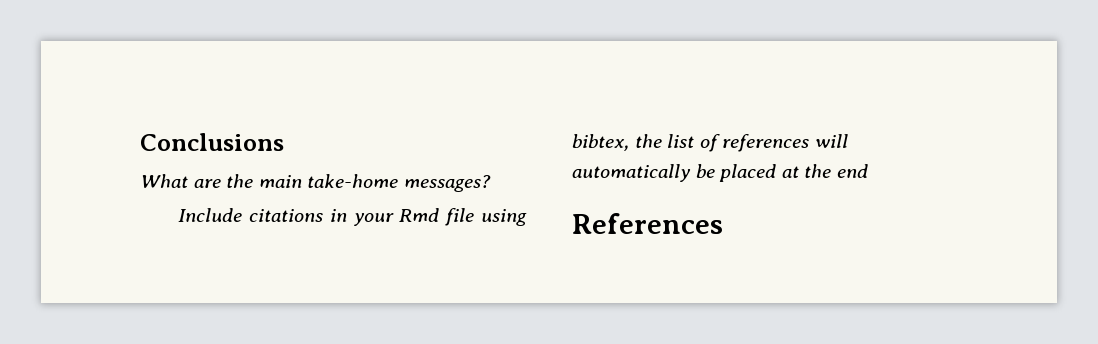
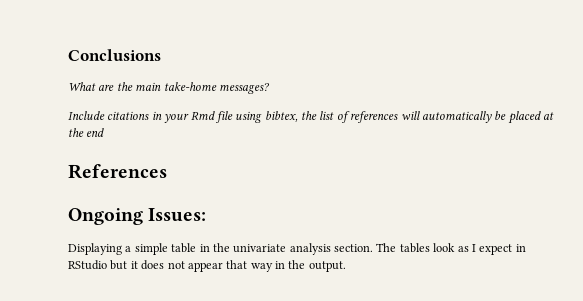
(723, 223) none -> [68,208,207,225] [68,243,526,255] [68,260,346,272] // Ongoing Issues: // Displaying a simple table in the univariate analysis section. The tables look as I expect in RStudio but it does not appear that way in the output.

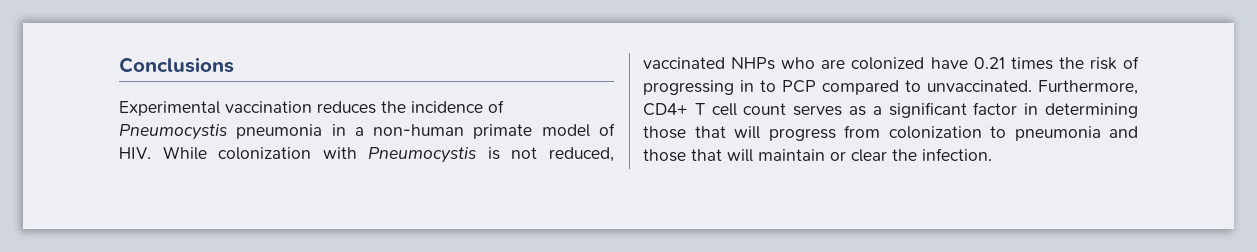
[68,82,270,94] [68,111,554,124] [68,128,105,137] [68,164,167,179] [68,208,207,225] [68,243,526,255] [68,260,346,272] What are the main take-home messages? // Include citations in your Rmd file using bibtex, the list of references will automatically be placed at the end // References // Ongoing Issues: // Displaying a simple table in the univariate analysis section. The tables look as I expect in RStudio but it does not appear that way in the output. -> [119,100,504,116] [119,123,615,140] [119,146,614,163] [643,56,1139,70] [643,80,1138,95] [643,102,1138,118] [643,125,1138,141] [643,148,992,162] Experimental vaccination reduces the incidence of Pneumocystis pneumonia in a non-human primate model of HIV. While colonization with Pneumocystis is not reduced, vaccinated NHPs who are colonized have 0.21 times the risk of progressing in to PCP compared to unvaccinated. Furthermore, CD4+ T cell count serves as a significant factor in determining those that will progress from colonization to pneumonia and those that will maintain or clear the infection.

